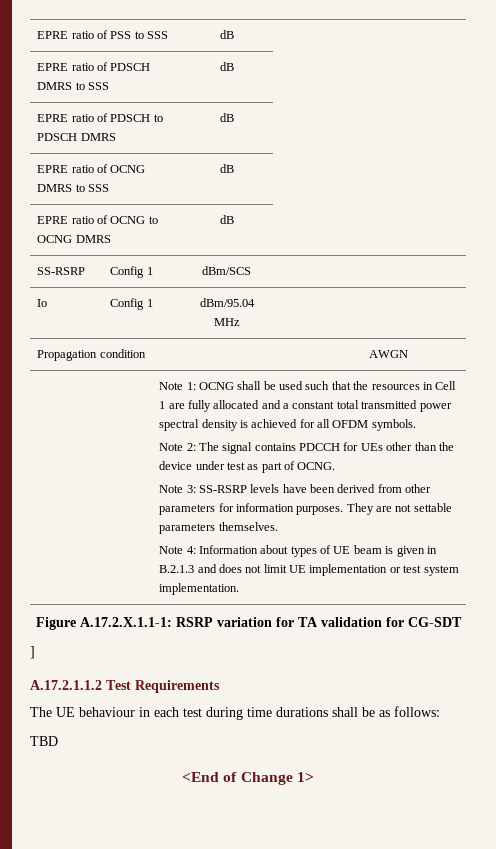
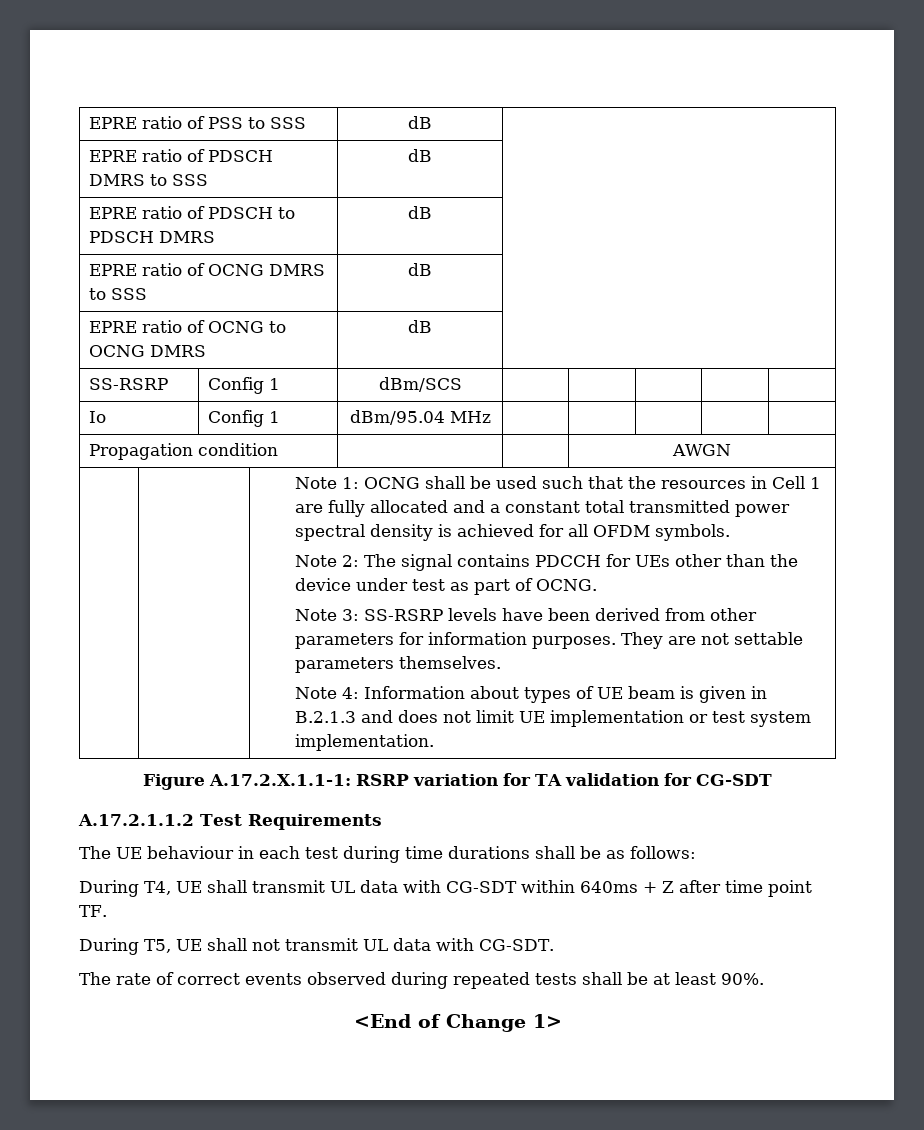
[30,646,35,659] // ] -> (772, 780) none
[30,736,58,746] TBD -> [79,880,812,897] [79,905,107,917] [79,938,554,955] [79,972,764,989] During T4, UE shall transmit UL data with CG-SDT within 640ms + Z after time point TF. // During T5, UE shall not transmit UL data with CG-SDT. // The rate of correct events observed during repeated tests shall be at least 90%.

